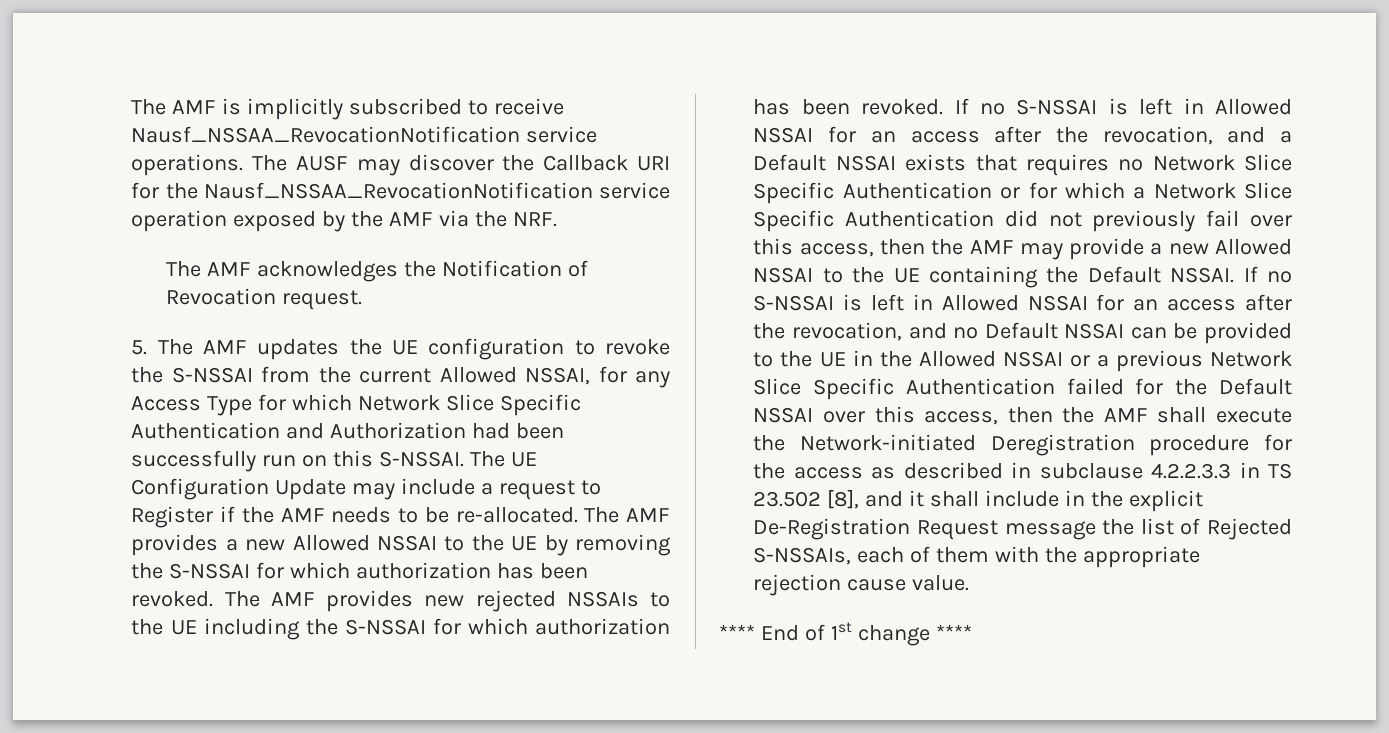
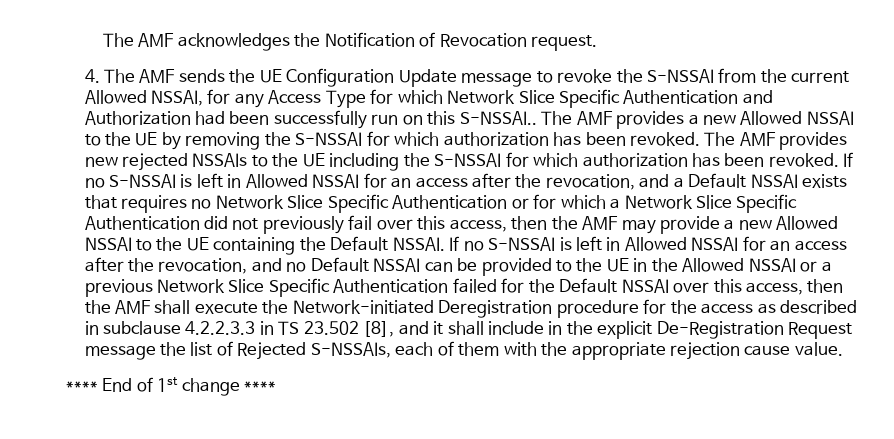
[131,98,565,120] [131,126,598,143] [131,154,670,176] [131,182,670,199] [131,210,558,232] [165,261,251,277] The AMF is implicitly subscribed to receive Nausf_NSSAA_RevocationNotification service operations. The AUSF may discover the Callback URI for the Nausf_NSSAA_RevocationNotification service operation exposed by the AMF via the NRF. // The AMF -> [102,33,175,47] The AMF
[131,338,565,360] 5. The AMF updates the UE configuration -> [84,68,533,87] 4. The AMF sends the UE Configuration Update message
[379,451,538,467] [131,478,602,500] [131,506,578,528] S-NSSAI. The UE Configuration Update may include a request to Register if the AMF needs to be re-allocated. -> [459,111,537,125] S-NSSAI..

